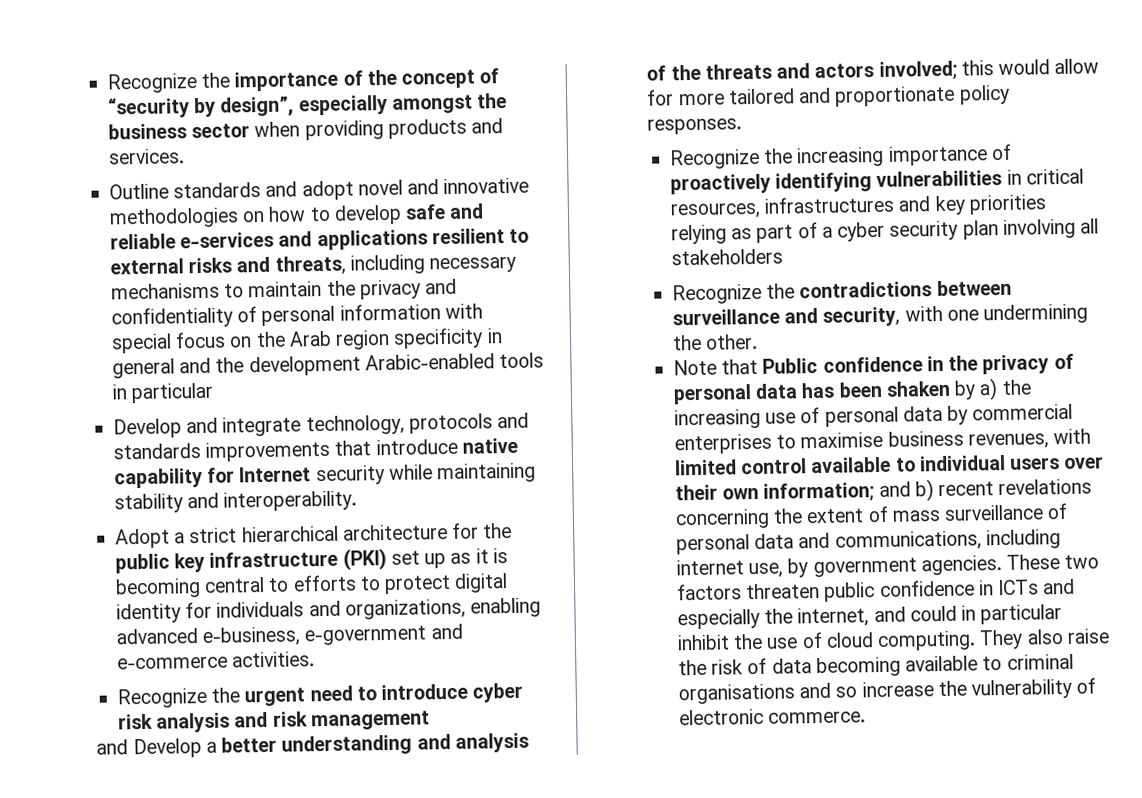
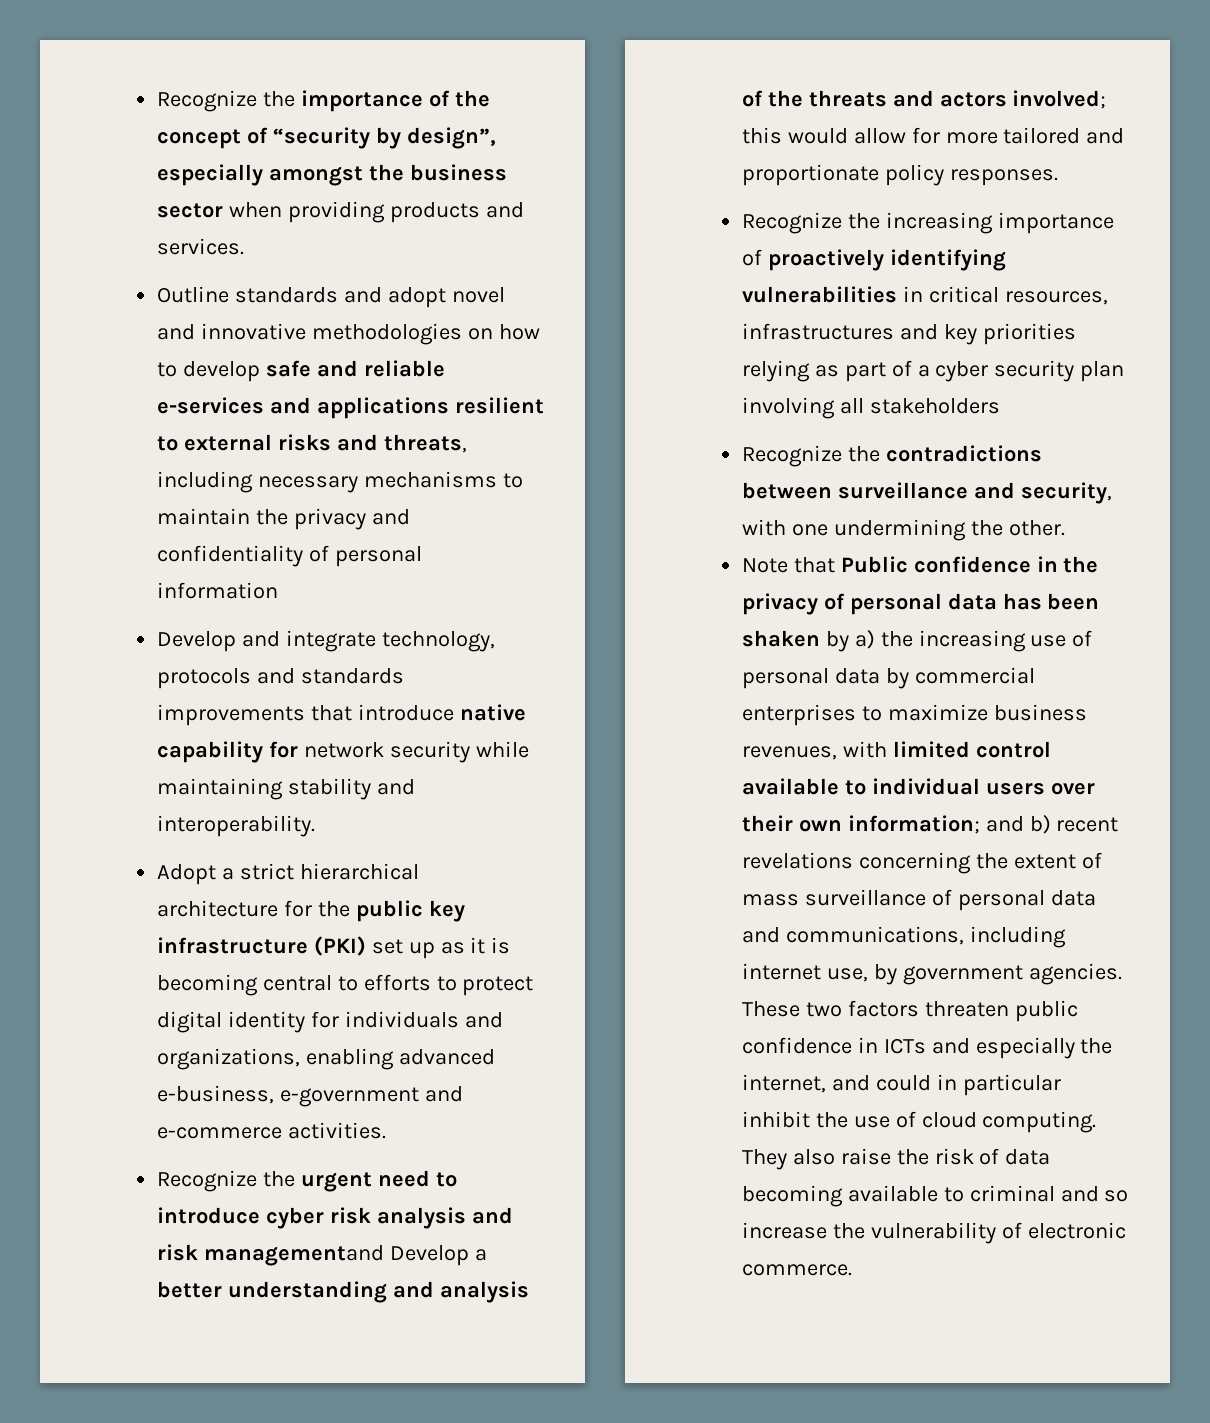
[444,303,483,320] [110,327,503,354] [111,352,545,379] [111,382,213,404] with special focus on the Arab region specificity in general and the development Arabic-enabled tools in particular -> (278, 590) none
[239,466,312,483] Internet -> [303,742,384,758] network
[310,710,430,731] [96,739,129,755] management // and -> [203,1245,384,1266] managementand
[800,431,884,449] maximise -> [887,704,988,721] maximize
[677,683,795,705] organisations -> (1055, 1193) none

